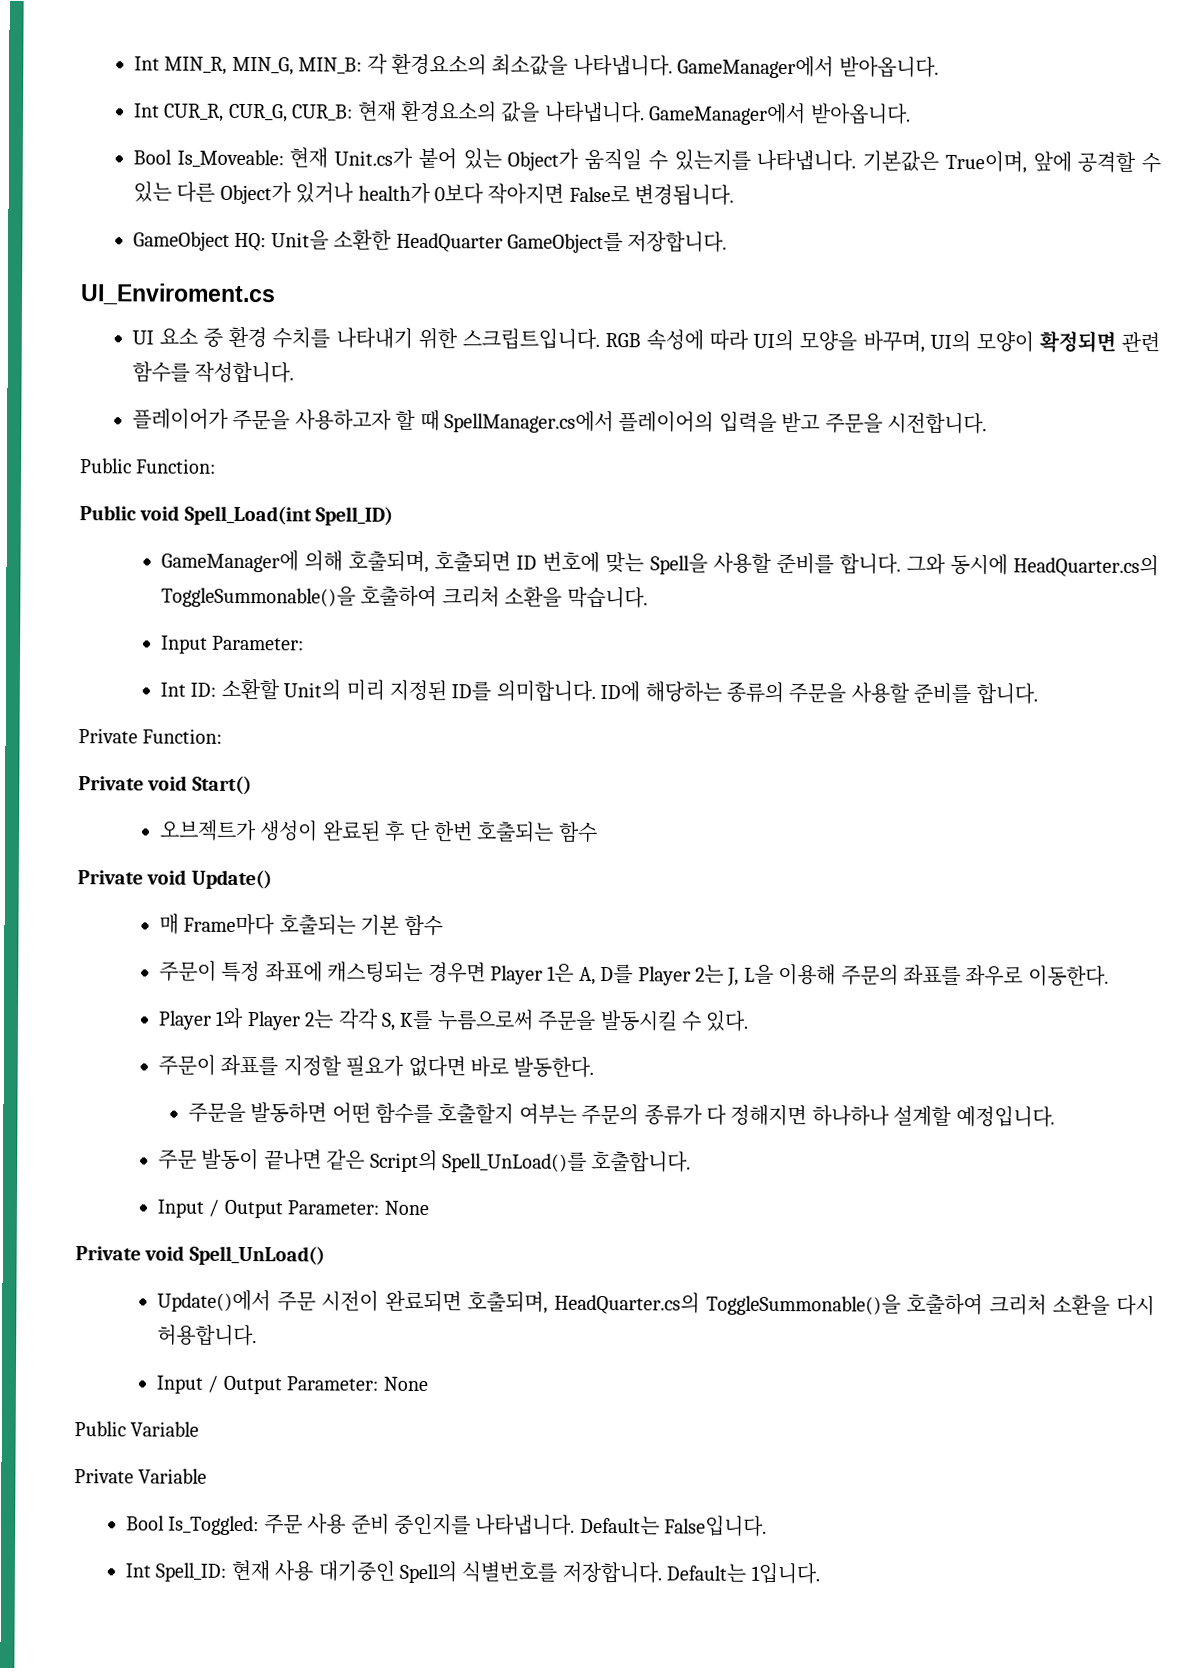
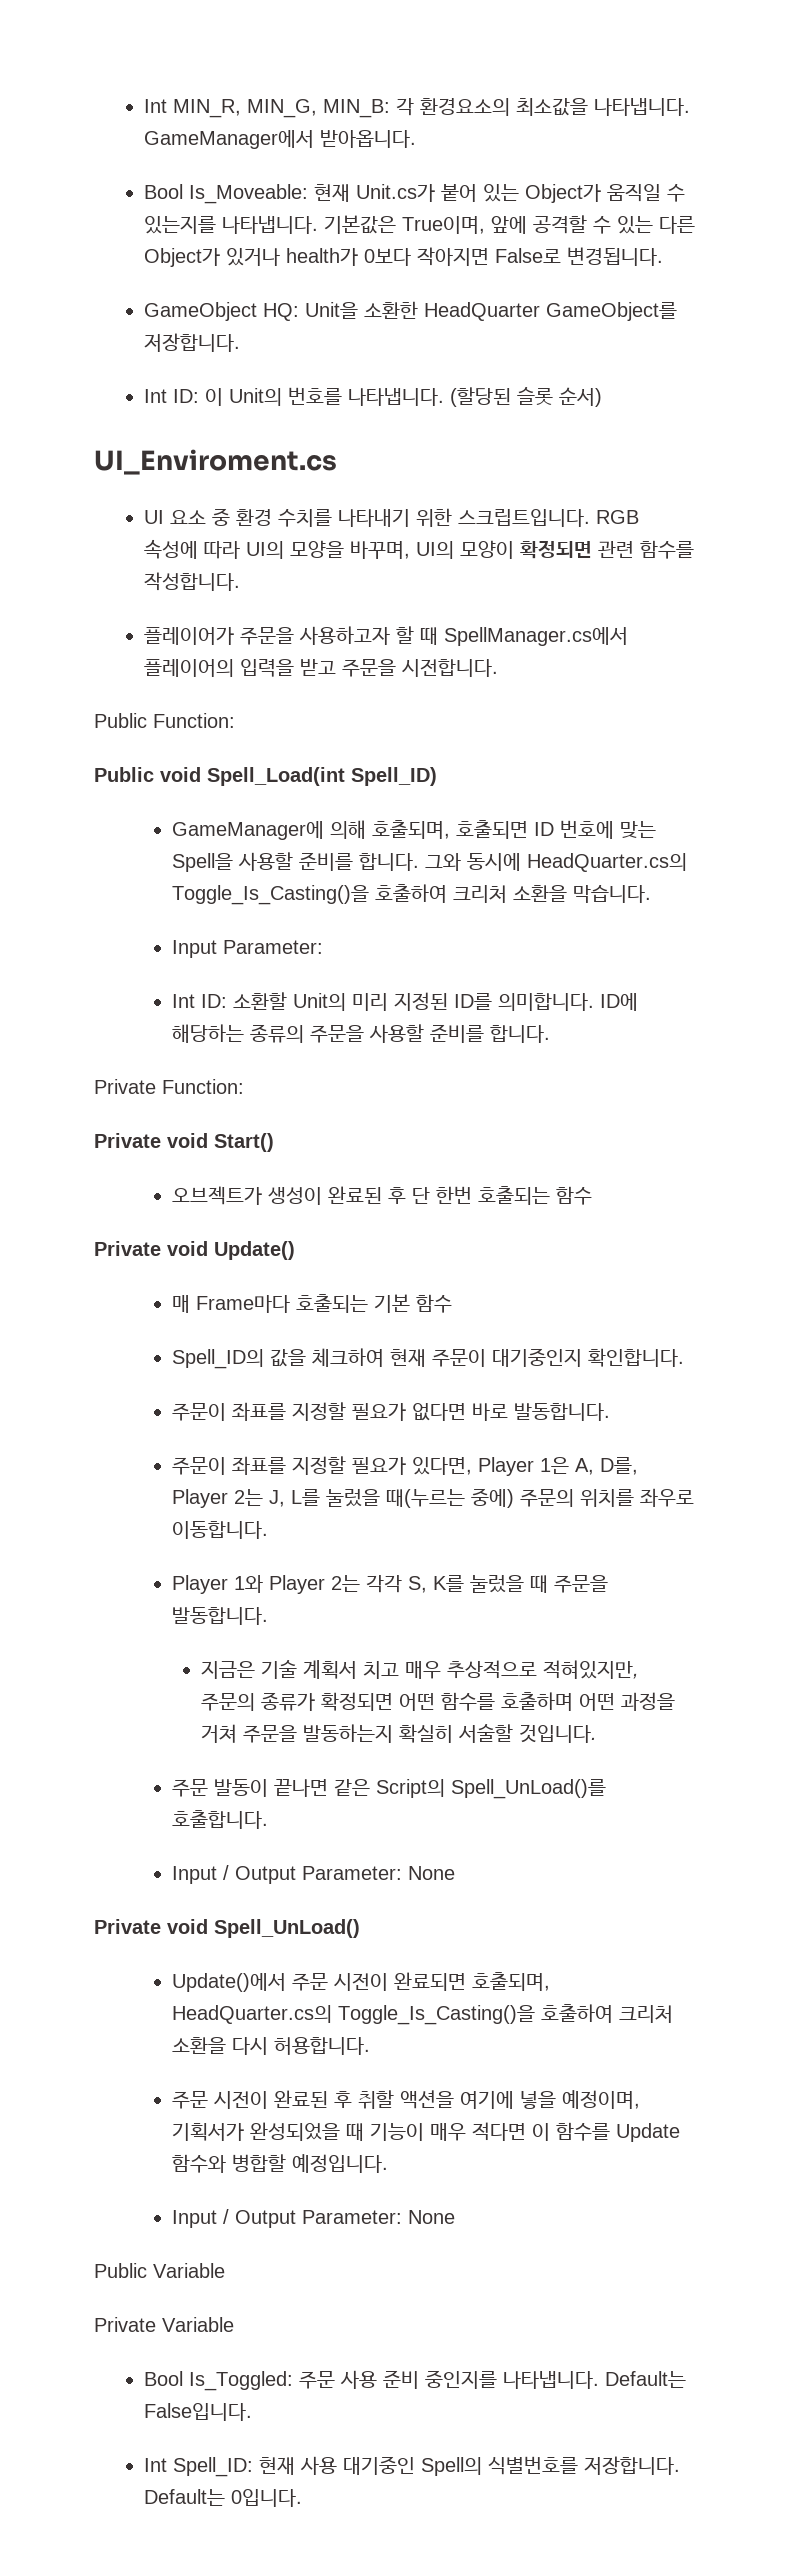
[133,100,911,126] // Int CUR_R, CUR_G, CUR_B: 현재 환경요소의 값을 나타냅니다. GameManager에서 받아옵니다. -> (417, 139) none
(728, 242) none -> [144,387,603,407] // Int ID: 이 Unit의 번호를 나타냅니다. (할당된 슬롯 순서)
[160,585,356,608] ToggleSummonable()을 -> [172,885,370,905] Toggle_Is_Casting()을
[158,960,486,984] 주문이 특정 좌표에 캐스팅되는 경우면 -> [172,1348,685,1369] [172,1402,611,1421] [172,1456,473,1475] Spell_ID의 값을 체크하여 현재 주문이 대기중인지 확인합니다. // 주문이 좌표를 지정할 필요가 없다면 바로 발동합니다. // 주문이 좌표를 지정할 필요가 있다면,
[600,963,634,984] D를 -> [600,1457,639,1475] D를,
[743,963,1109,987] L을 이용해 주문의 좌표를 좌우로 이동한다. -> [291,1488,695,1508] [172,1521,269,1539] L를 눌렀을 때(누르는 중에) 주문의 위치를 좌우로 이동합니다.
[436,1009,750,1032] [157,1054,595,1078] [187,1102,1056,1128] 누름으로써 주문을 발동시킬 수 있다. // 주문이 좌표를 지정할 필요가 없다면 바로 발동한다. // 주문을 발동하면 어떤 함수를 호출할지 여부는 주문의 종류가 다 정해지면 하나하나 설계할 예정입니다. -> [470,1575,609,1593] [172,1607,269,1625] [200,1660,639,1679] [200,1692,675,1711] [200,1724,597,1743] 눌렀을 때 주문을 발동합니다. // 지금은 기술 계획서 치고 매우 추상적으로 적혀있지만, 주문의 종류가 확정되면 어떤 함수를 호출하며 어떤 과정을 거쳐 주문을 발동하는지 확실히 서술할 것입니다.
[705,1293,901,1316] ToggleSummonable()을 -> [338,2005,536,2025] Toggle_Is_Casting()을
(257, 1335) none -> [172,2090,641,2109] [172,2122,681,2142] [172,2154,389,2173] // 주문 시전이 완료된 후 취할 액션을 여기에 넣을 예정이며, 기획서가 완성되었을 때 기능이 매우 적다면 이 함수를 Update 함수와 병합할 예정입니다.
[750,1562,820,1585] 1입니다. -> [231,2489,303,2507] 0입니다.

